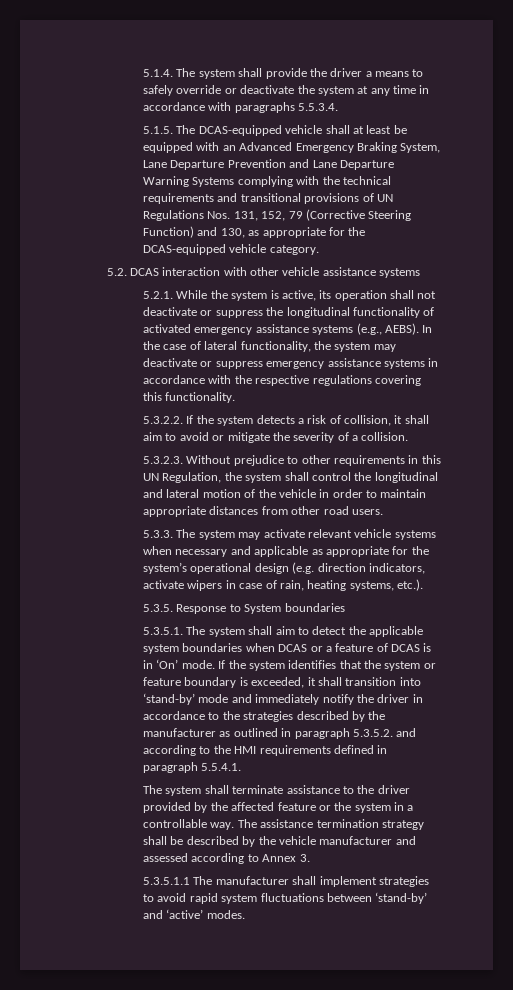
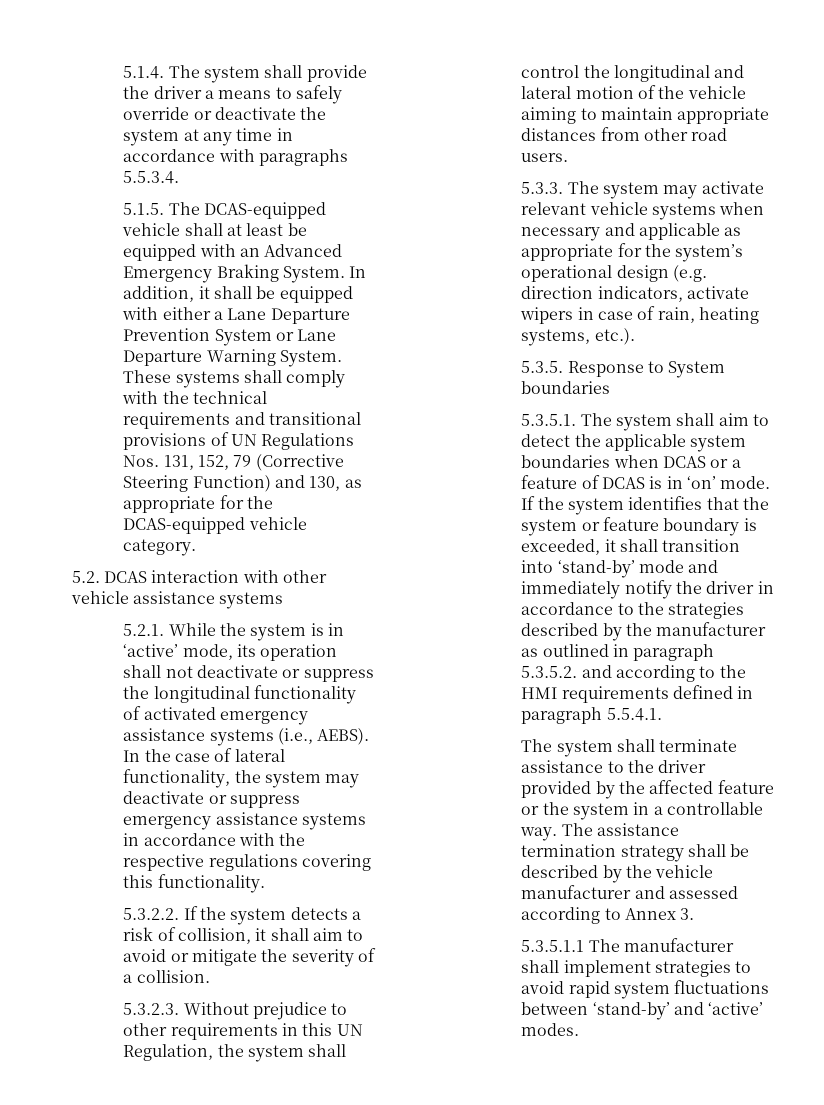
[400,143,441,153] System, -> [282,266,367,283] [123,286,353,303] [122,307,223,320] System. In addition, it shall be equipped with either a
[289,159,310,168] and -> [214,329,294,346] System or
[192,176,293,187] Systems complying -> [279,350,342,367] [123,370,346,388] System. These systems shall comply
[281,290,316,301] active, -> [327,623,344,636] [123,644,233,660] in ‘active’ mode,
[356,323,382,335] (e.g., -> [277,728,313,745] (i.e.,
[319,489,363,498] in order -> [521,107,577,124] aiming
[156,659,179,669] ‘On’ -> [686,476,716,489] ‘on’

